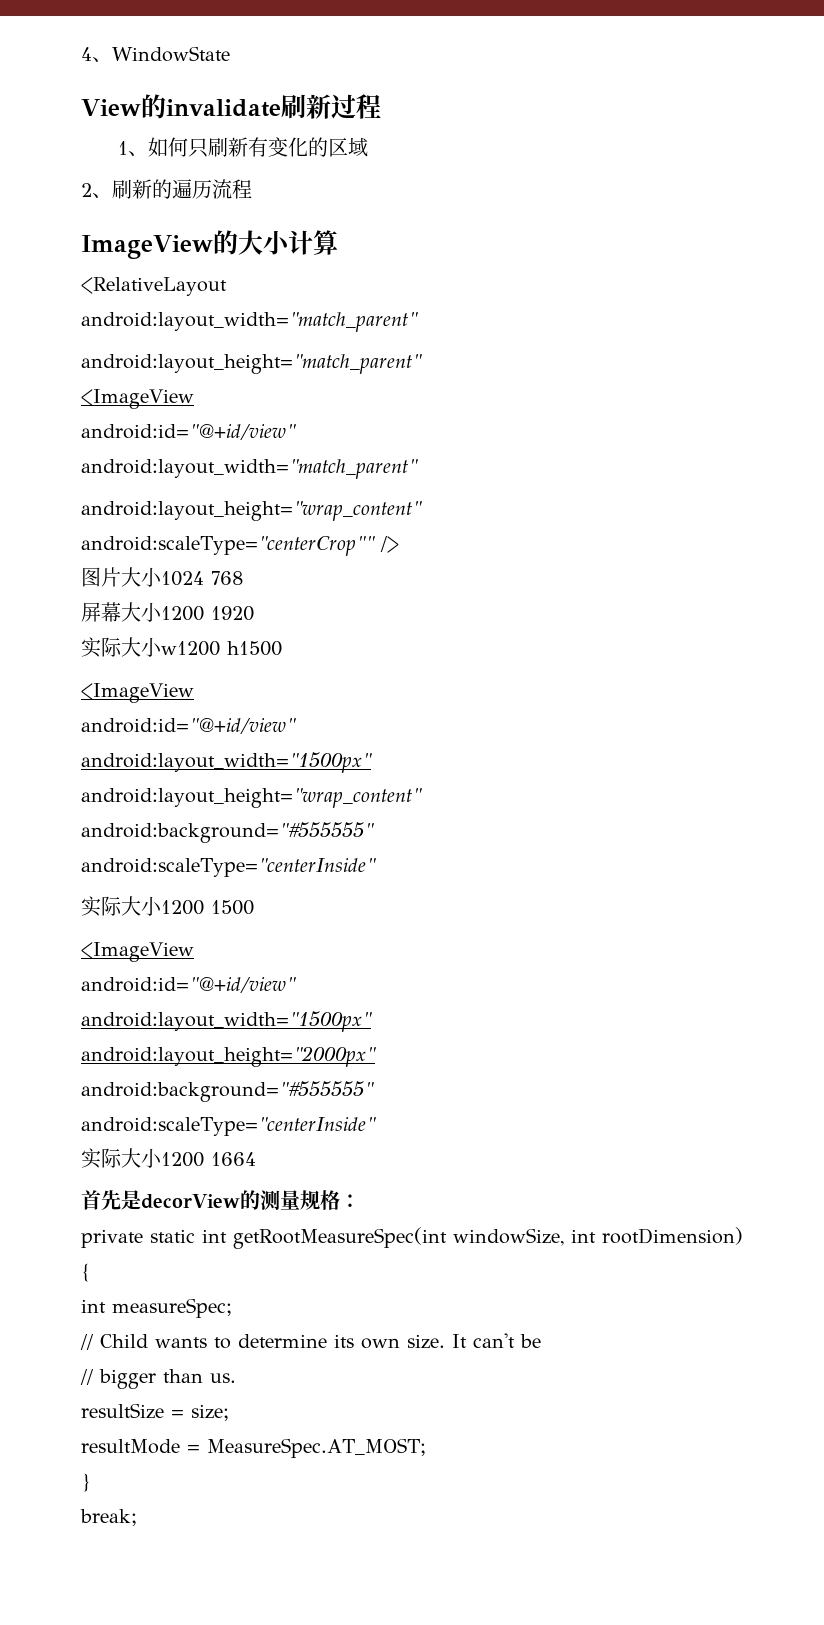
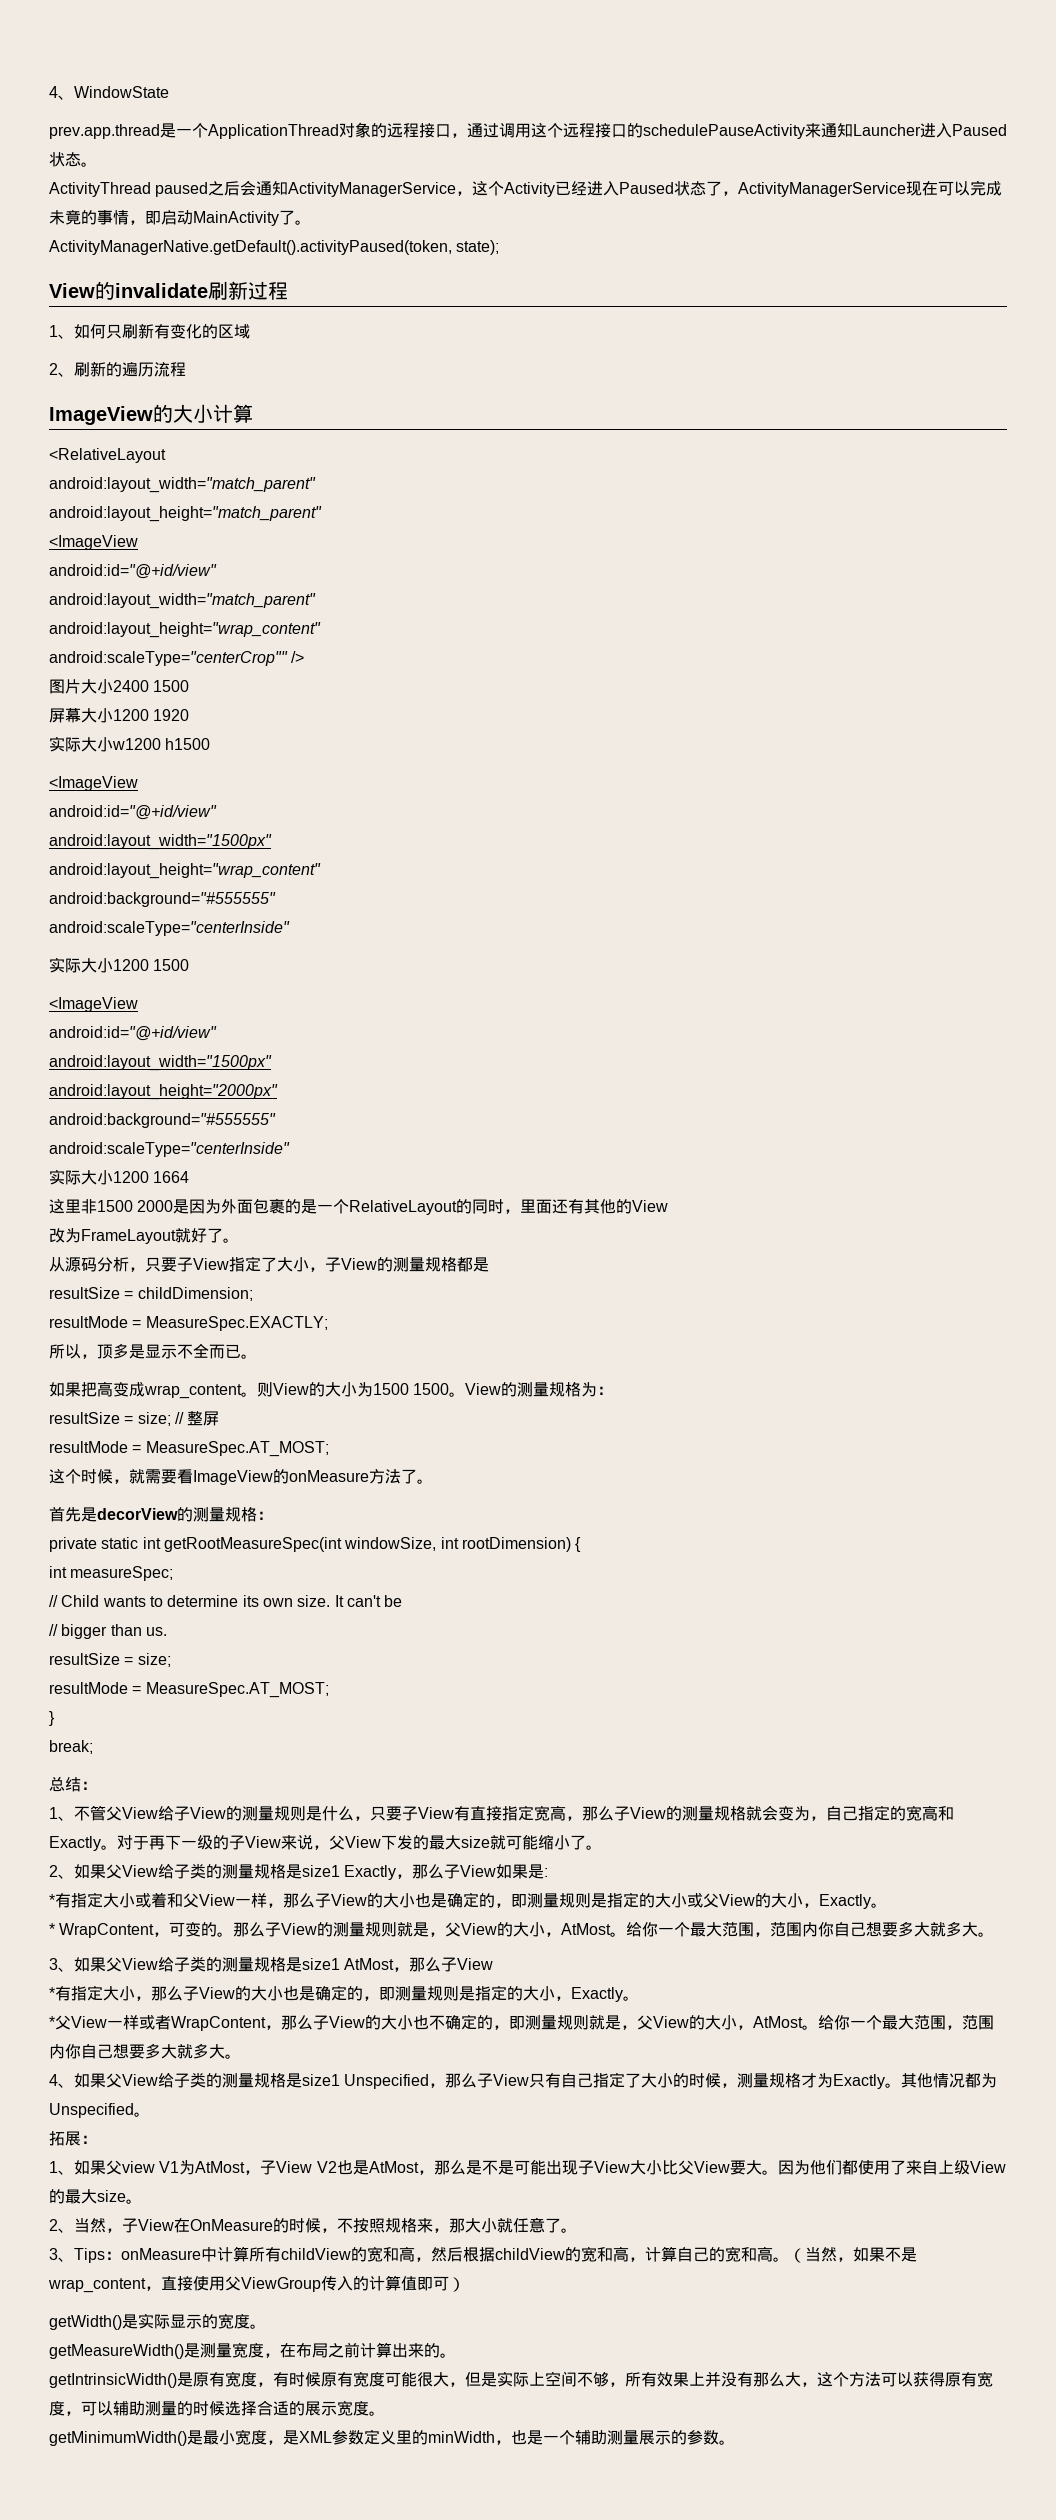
(230, 54) none -> [49,122,1007,139] [49,152,97,167] [49,180,1003,197] [49,210,311,226] [49,240,500,255] // prev.app.thread是一个ApplicationThread对象的远程接口，通过调用这个远程接口的schedulePauseActivity来通知Launcher进入Paused状态。 // ActivityThread paused之后会通知ActivityManagerService，这个Activity已经进入Paused状态了，ActivityManagerService现在可以完成未竟的事情，即启动MainActivity了。 // ActivityManagerNative.getDefault().activityPaused(token, state);
[161,571,243,586] 1024 768 -> [113,680,190,692] 2400 1500
(256, 1159) none -> [49,1198,669,1215] [49,1228,239,1244] [49,1256,489,1272] [49,1287,253,1301] [49,1316,328,1331] [49,1343,257,1359] [49,1381,614,1399] [49,1411,220,1426] [49,1441,329,1457] [49,1468,433,1485] // 这里非1500 2000是因为外面包裹的是一个RelativeLayout的同时，里面还有其他的View // 改为FrameLayout就好了。 // 从源码分析，只要子View指定了大小，子View的测量规格都是 // resultSize = childDimension; // resultMode = MeasureSpec.EXACTLY; // 所以，顶多是显示不全而已。 // 如果把高变成wrap_content。则View的大小为1500 1500。View的测量规格为： // resultSize = size; // 整屏 // resultMode = MeasureSpec.AT_MOST; // 这个时候，就需要看ImageView的onMeasure方法了。
(137, 1517) none -> [49,1777,97,1792] [49,1805,954,1821] [49,1834,602,1851] [49,1863,549,1880] [49,1892,887,1909] [49,1921,995,1938] [49,1956,494,1972] [49,1985,639,2002] [49,2014,994,2031] [49,2043,241,2059] [49,2072,998,2089] [49,2103,150,2118] [49,2131,97,2146] [49,2160,1006,2175] [49,2189,142,2204] [49,2217,577,2233] [49,2246,917,2263] [48,2275,465,2293] [49,2313,266,2330] [49,2342,456,2359] [49,2371,993,2388] [49,2400,385,2416] [49,2429,735,2446] // 总结： // 1、不管父View给子View的测量规则是什么，只要子View有直接指定宽高，那么子View的测量规格就会变为，自己指定的宽高和Exactly。对于再下一级的子View来说，父View下发的最大size就可能缩小了。 // 2、如果父View给子类的测量规格是size1 Exactly，那么子View如果是: // *有指定大小或着和父View一样，那么子View的大小也是确定的，即测量规则是指定的大小或父View的大小，Exactly。 // * WrapContent，可变的。那么子View的测量规则就是，父View的大小，AtMost。给你一个最大范围，范围内你自己想要多大就多大。 // 3、如果父View给子类的测量规格是size1 AtMost，那么子View // *有指定大小，那么子View的大小也是确定的，即测量规则是指定的大小，Exactly。 // *父View一样或者WrapContent，那么子View的大小也不确定的，即测量规则就是，父View的大小，AtMost。给你一个最大范围，范围内你自己想要多大就多大。 // 4、如果父View给子类的测量规格是size1 Unspecified，那么子View只有自己指定了大小的时候，测量规格才为Exactly。其他情况都为Unspecified。 // 拓展： // 1、如果父view V1为AtMost，子View V2也是AtMost，那么是不是可能出现子View大小比父View要大。因为他们都使用了来自上级View的最大size。 // 2、当然，子View在OnMeasure的时候，不按照规格来，那大小就任意了。 // 3、Tips：onMeasure中计算所有childView的宽和高，然后根据childView的宽和高，计算自己的宽和高。（当然，如果不是wrap_content，直接使用父ViewGroup传入的计算值即可） // getWidth()是实际显示的宽度。 // getMeasureWidth()是测量宽度，在布局之前计算出来的。 // getIntrinsicWidth()是原有宽度，有时候原有宽度可能很大，但是实际上空间不够，所有效果上并没有那么大，这个方法可以获得原有宽度，可以辅助测量的时候选择合适的展示宽度。 // getMinimumWidth()是最小宽度，是XML参数定义里的minWidth，也是一个辅助测量展示的参数。

